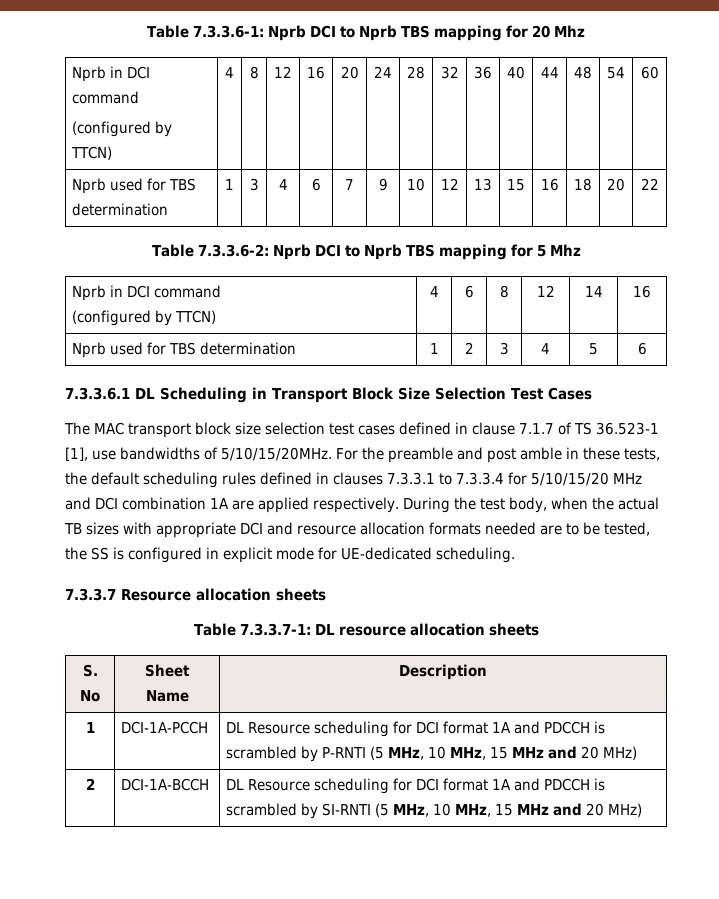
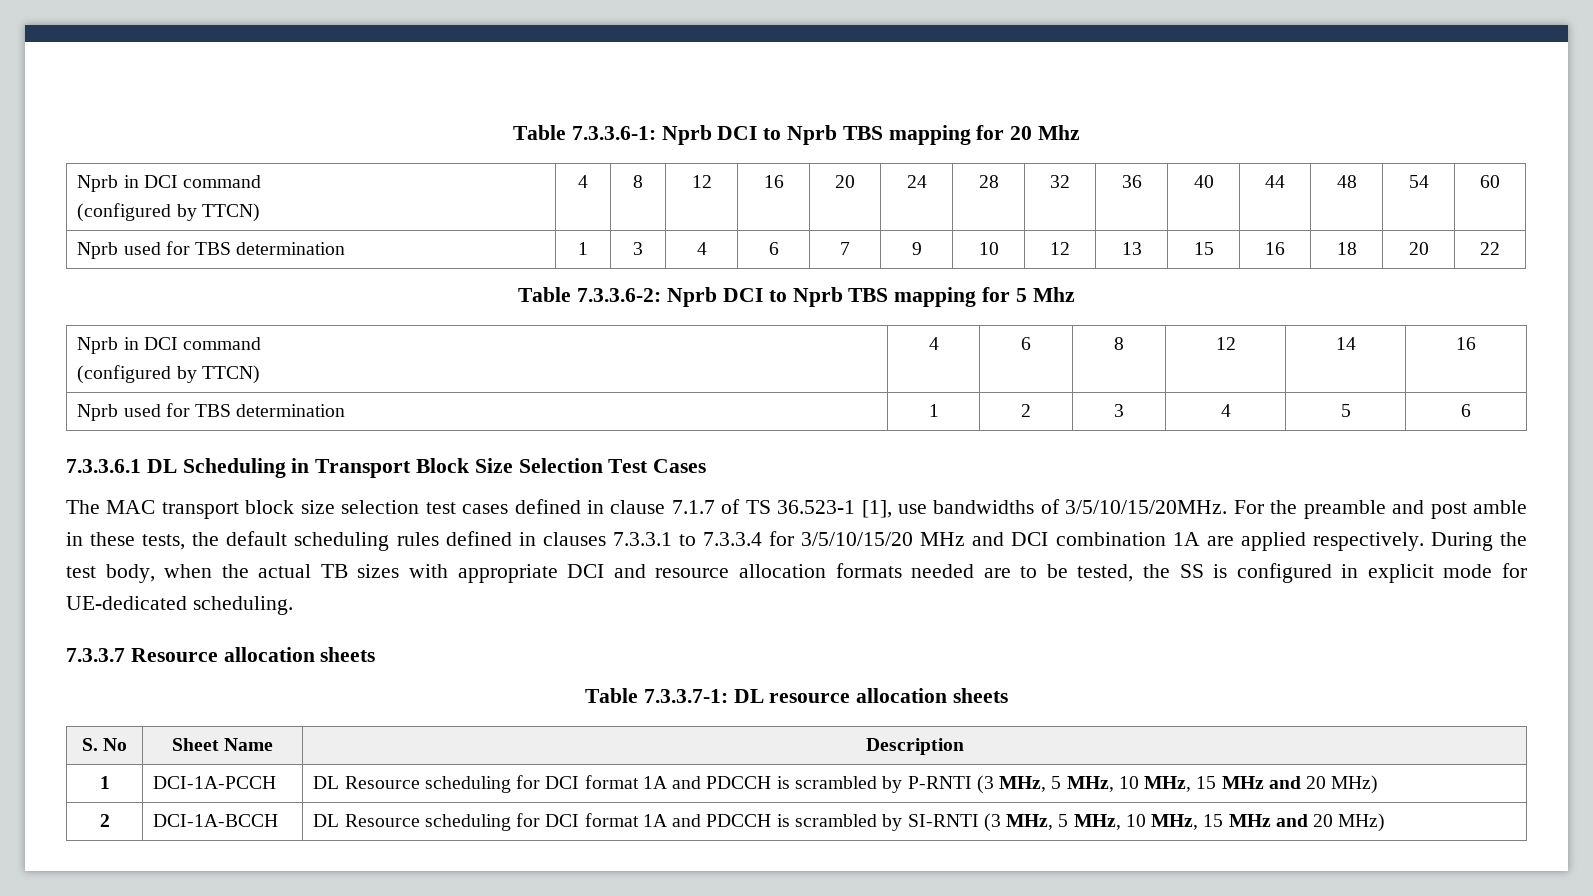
[221,447,332,461] 5/10/15/20MHz. -> [1065,500,1228,514] 3/5/10/15/20MHz.
[531,472,609,486] 5/10/15/20 -> [801,532,914,546] 3/5/10/15/20
[370,746,385,760] (5 -> [976,775,1062,794] (3 MHz, 5
[375,803,390,817] (5 -> [983,813,1069,832] (3 MHz, 5

